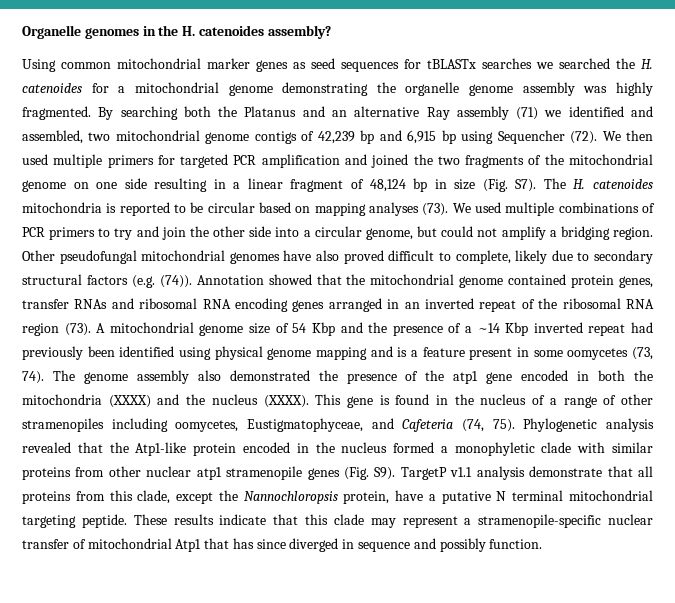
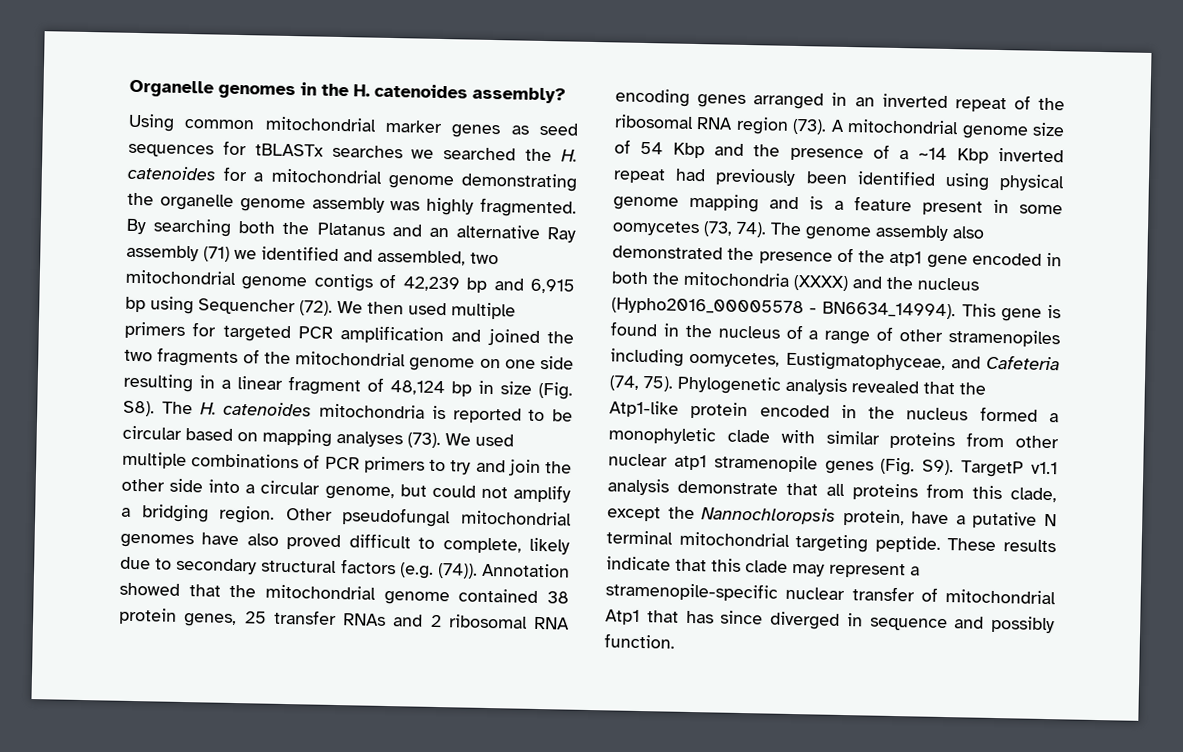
[515,179,537,192] S7). -> [123,400,155,417] S8).
(567, 279) none -> [547,591,569,604] 38
(653, 282) none -> [244,611,267,624] 25
(134, 303) none -> [430,614,442,628] 2
[263,395,309,408] (XXXX). -> [611,297,957,320] (Hypho2016_00005578 - BN6634_14994).

